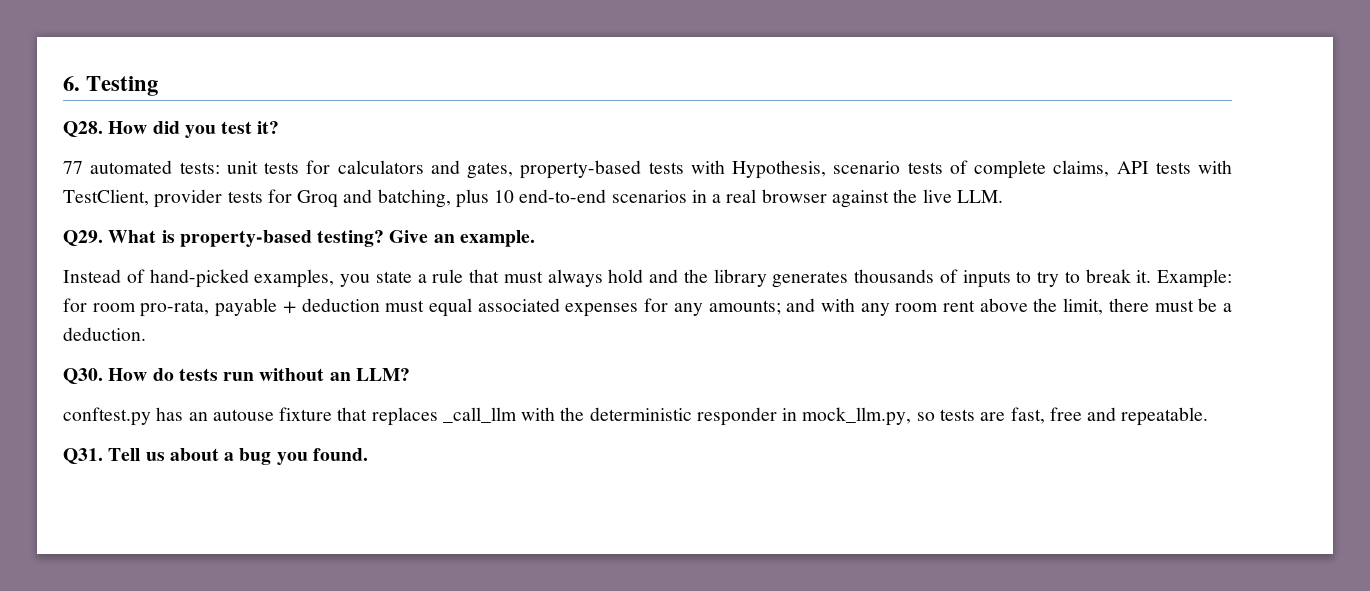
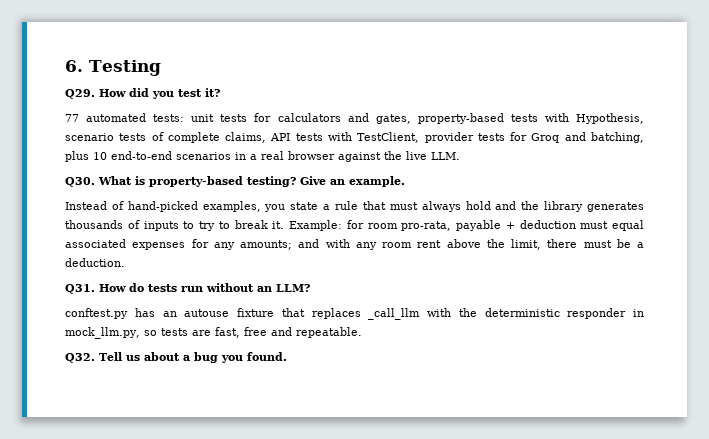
[63,121,103,137] Q28. -> [65,89,95,99] Q29.
[63,230,103,246] Q29. -> [65,177,95,187] Q30.
[63,368,103,384] Q30. -> [65,284,95,294] Q31.
[63,448,103,464] Q31. -> [65,353,95,363] Q32.

